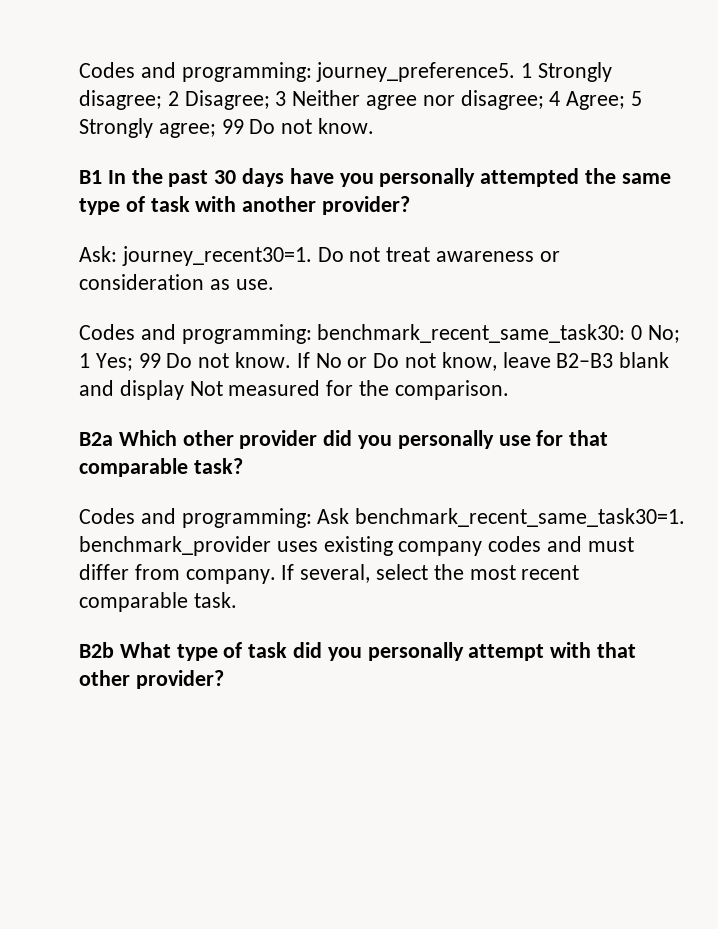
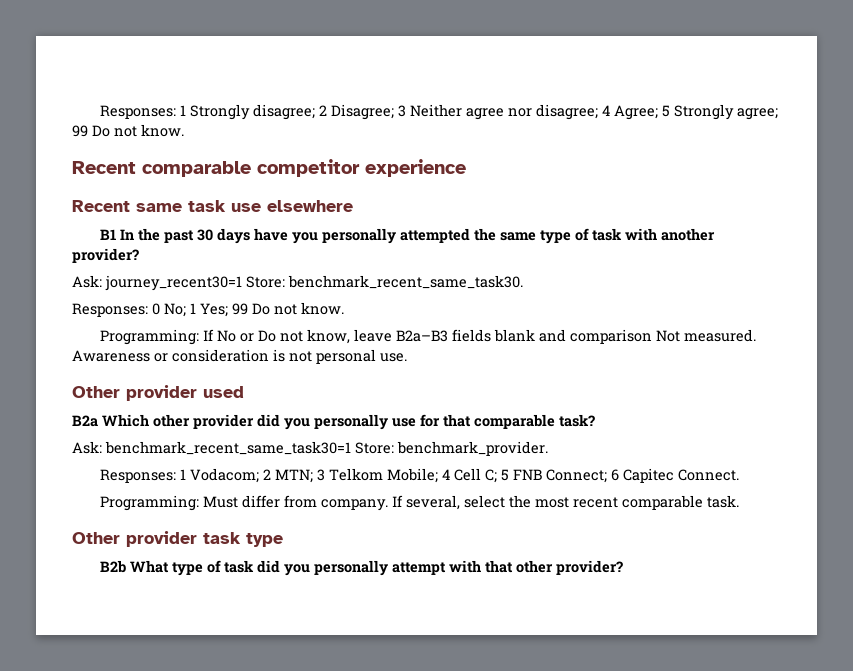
[79,62,516,82] Codes and programming: journey_preference5. -> [100,105,177,119] Responses:
(375, 126) none -> [72,159,466,177] [72,200,353,212] // Recent comparable competitor experience // Recent same task use elsewhere
[121,246,560,266] [79,274,274,290] [79,324,626,344] journey_recent30=1. Do not treat awareness or consideration as use. // Codes and programming: benchmark_recent_same_task30: -> [105,275,523,291] [72,303,148,317] journey_recent30=1 Store: benchmark_recent_same_task30. // Responses:
(292, 360) none -> [100,329,200,345] // Programming:
[556,352,670,368] [79,380,509,400] B2–B3 blank and display Not measured for the comparison. -> [396,329,757,344] [72,349,407,364] [72,385,244,401] B2a–B3 fields blank and comparison Not measured. Awareness or consideration is not personal use. // Other provider used
[79,508,686,528] [79,536,634,556] Codes and programming: Ask benchmark_recent_same_task30=1. benchmark_provider uses existing company codes and must -> [72,441,548,456] [100,468,740,483] [100,495,239,511] Ask: benchmark_recent_same_task30=1 Store: benchmark_provider. // Responses: 1 Vodacom; 2 MTN; 3 Telkom Mobile; 4 Cell C; 5 FNB Connect; 6 Capitec Connect. // Programming: Must
(237, 600) none -> [72,531,283,547] // Other provider task type

